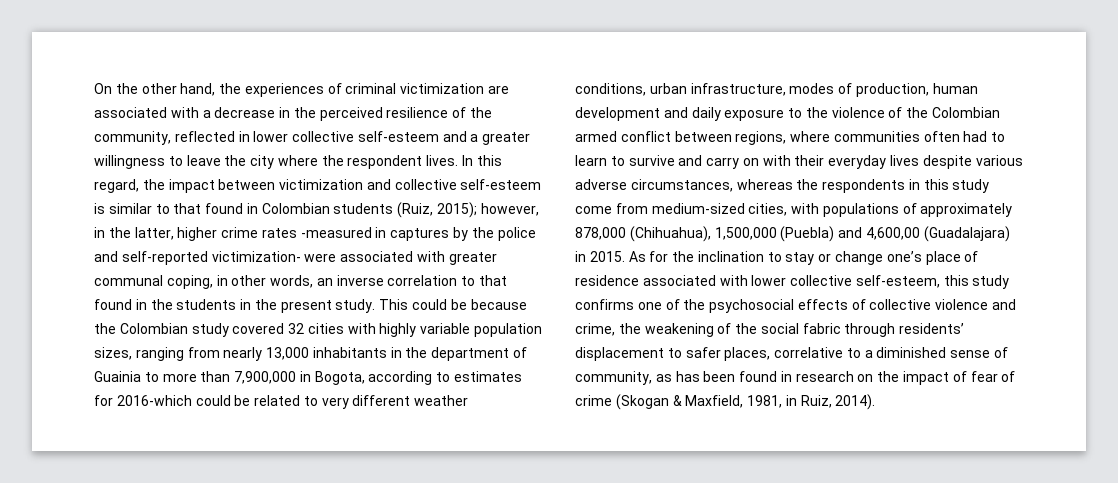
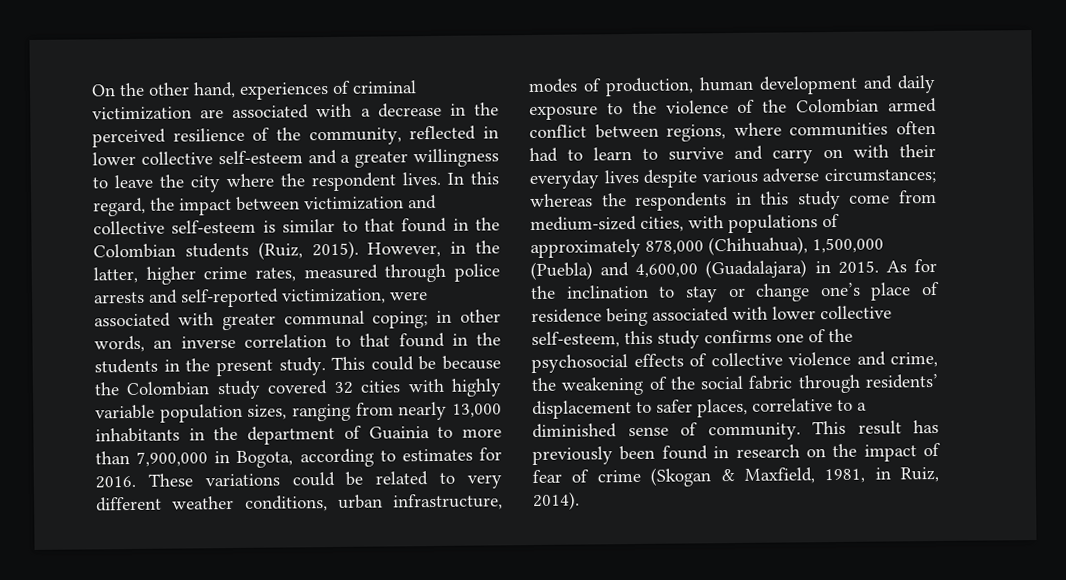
[219,83,242,94] the -> (236, 90) none
(258, 208) none -> [475,217,500,231] the
[437,202,539,218] 2015); however, -> [311,240,442,260] 2015). However,
[261,227,536,241] rates -measured in captures by the police -> [254,263,500,283] [94,291,145,304] rates, measured through police arrests
[211,251,301,262] victimization- -> [281,288,386,305] victimization,
[166,275,213,289] coping, -> [372,311,429,329] coping;
[116,395,192,406] 2016-which -> [95,473,280,489] 2016. These variations
[630,179,733,192] circumstances, -> [824,167,936,185] circumstances;
(639, 280) none -> [606,307,648,327] being
[575,371,700,385] community, as has -> [707,419,939,441] [532,446,613,466] community. This result has previously

